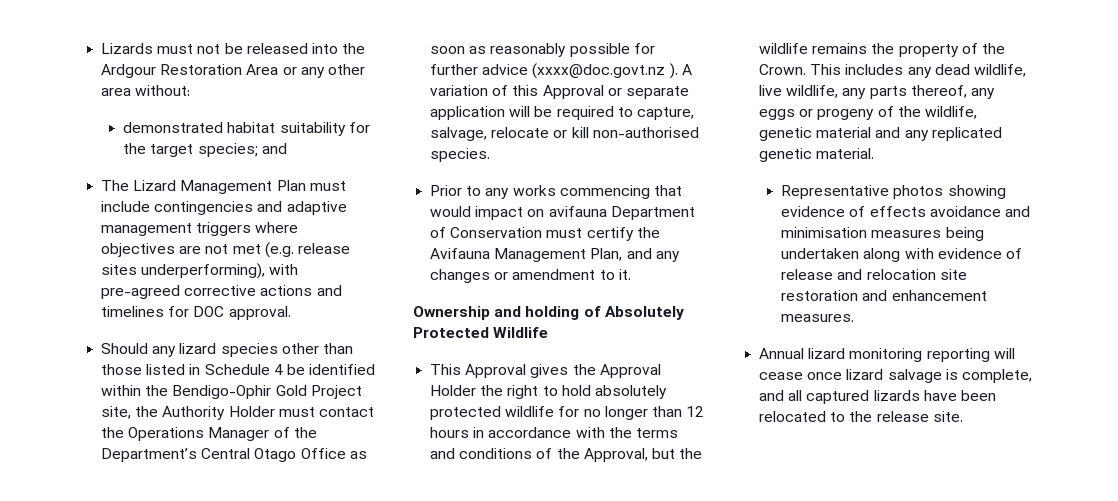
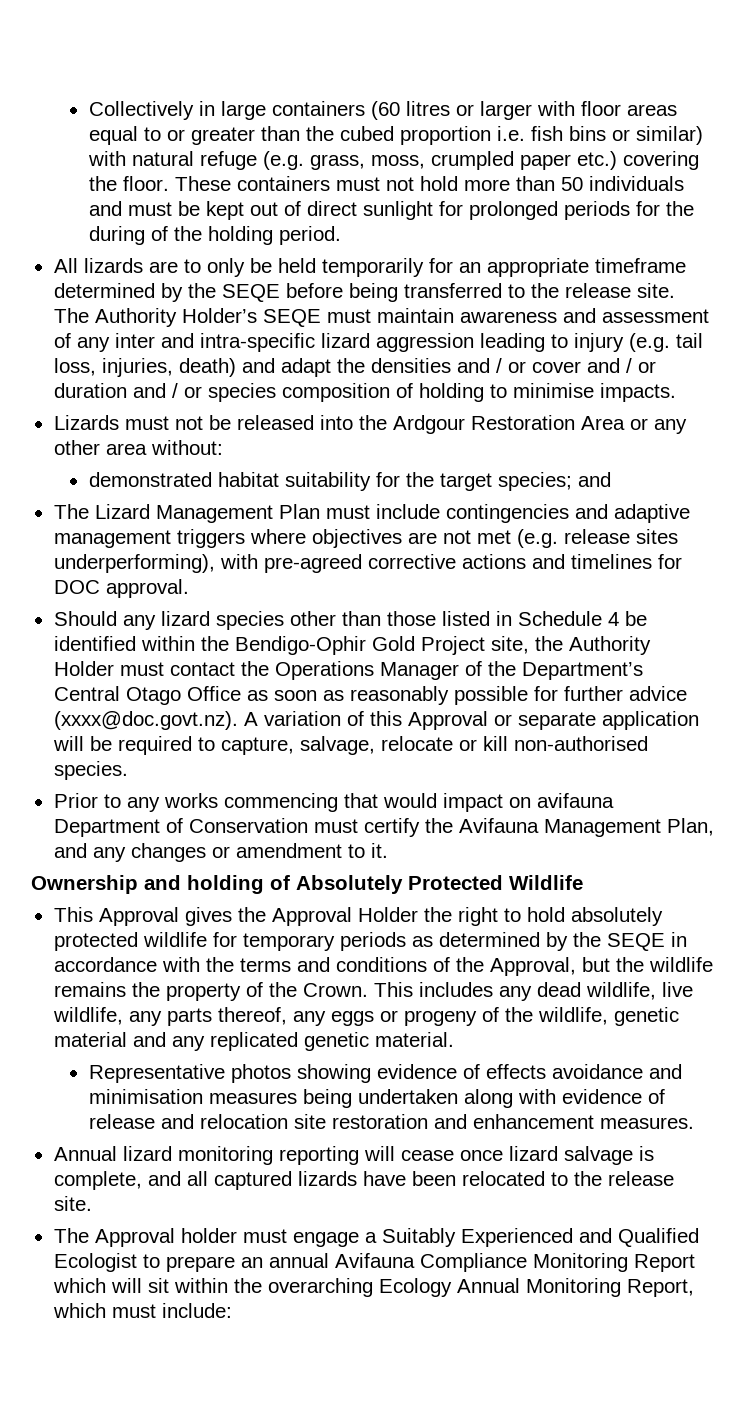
(101, 48) none -> [88,101,677,120] [88,126,703,145] [87,151,699,170] [88,176,684,191] [88,201,694,220] [88,226,341,245] [53,258,686,277] [53,283,675,302] [53,308,709,327] [53,333,703,352] [53,358,656,377] [53,383,676,402] Collectively in large containers (60 litres or larger with floor areas equal to or greater than the cubed proportion i.e. fish bins or similar) with natural refuge (e.g. grass, moss, crumpled paper etc.) covering the floor. These containers must not hold more than 50 individuals and must be kept out of direct sunlight for prolonged periods for the during of the holding period. // All lizards are to only be held temporarily for an appropriate timeframe determined by the SEQE before being transferred to the release site. The Authority Holder’s SEQE must maintain awareness and assessment of any inter and intra-specific lizard aggression leading to injury (e.g. tail loss, injuries, death) and adapt the densities and / or cover and / or duration and / or species composition of holding to minimise impacts. //
[532,63,678,79] (xxxx@doc.govt.nz ). -> [53,711,238,730] (xxxx@doc.govt.nz).
[583,406,705,420] [430,427,470,438] no longer than 12 hours -> [242,932,665,951] temporary periods as determined by the SEQE
(963, 416) none -> [53,1228,699,1247] [53,1253,695,1272] [52,1278,694,1297] [52,1303,232,1318] // The Approval holder must engage a Suitably Experienced and Qualified Ecologist to prepare an annual Avifauna Compliance Monitoring Report which will sit within the overarching Ecology Annual Monitoring Report, which must include:

